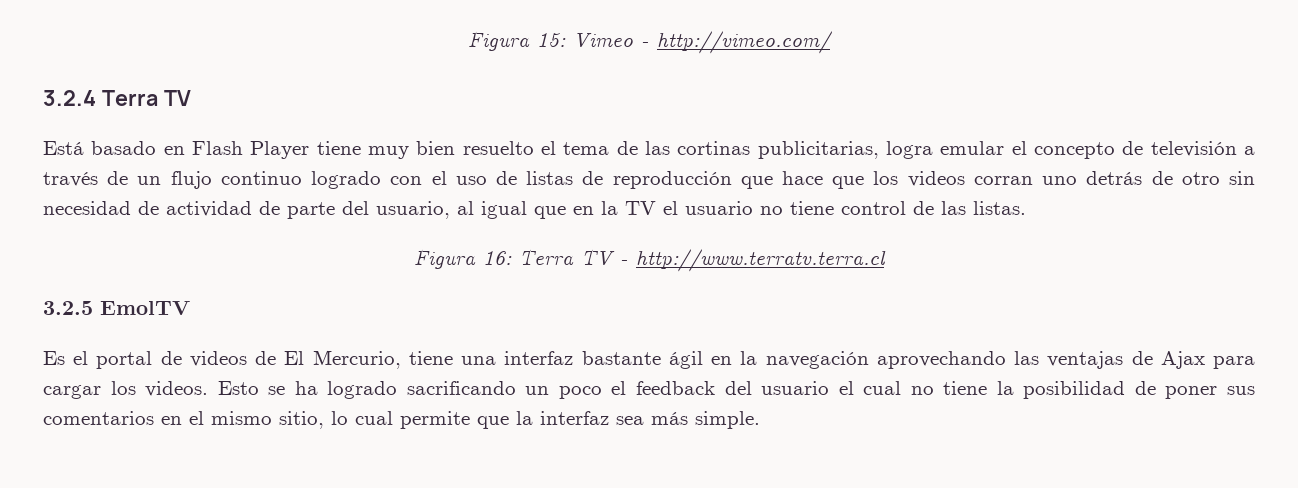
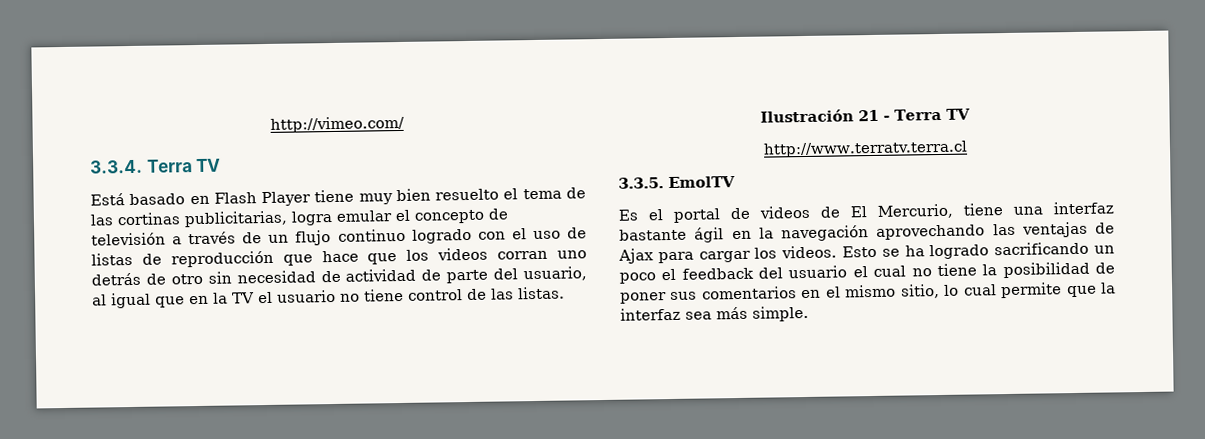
[468,31,649,51] Figura 15: Vimeo - -> (270, 124) none
[43,90,96,106] 3.2.4 -> [90,159,143,174] 3.3.4.
[414,249,628,269] Figura 16: Terra TV - -> [760,108,970,123] Ilustración 21 - Terra TV //
[43,301,93,315] 3.2.5 -> [618,177,664,189] 3.3.5.

